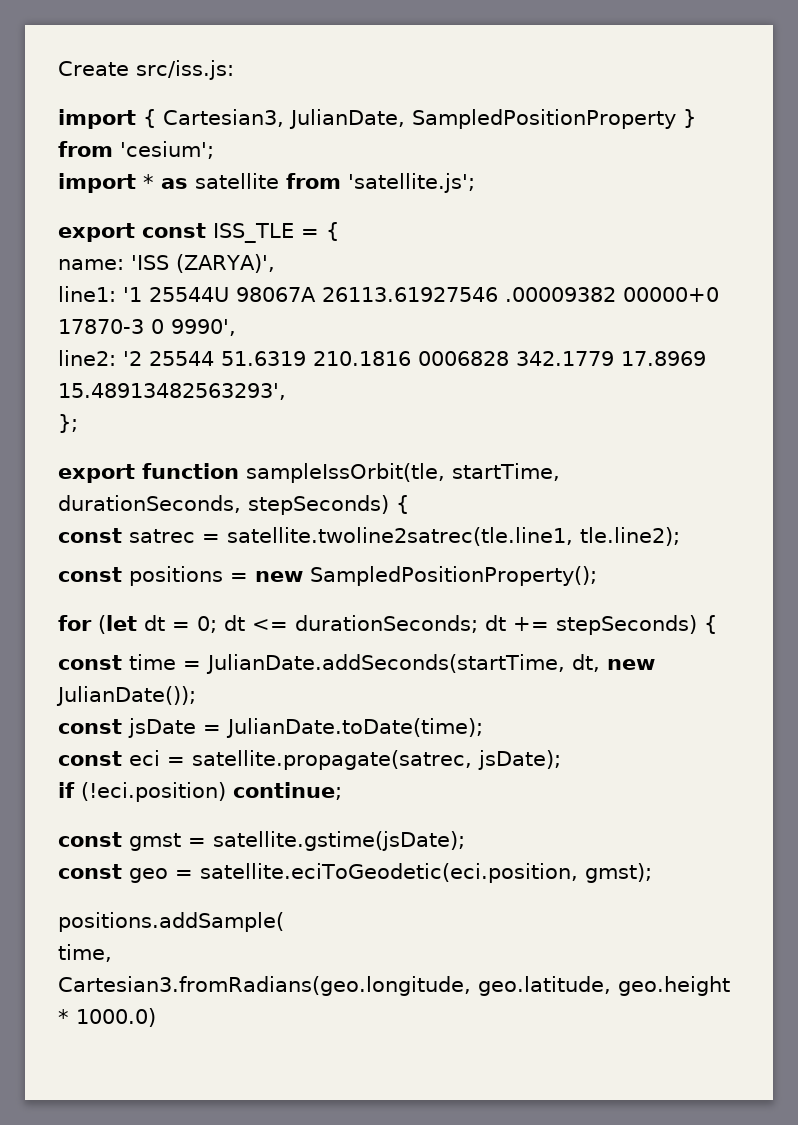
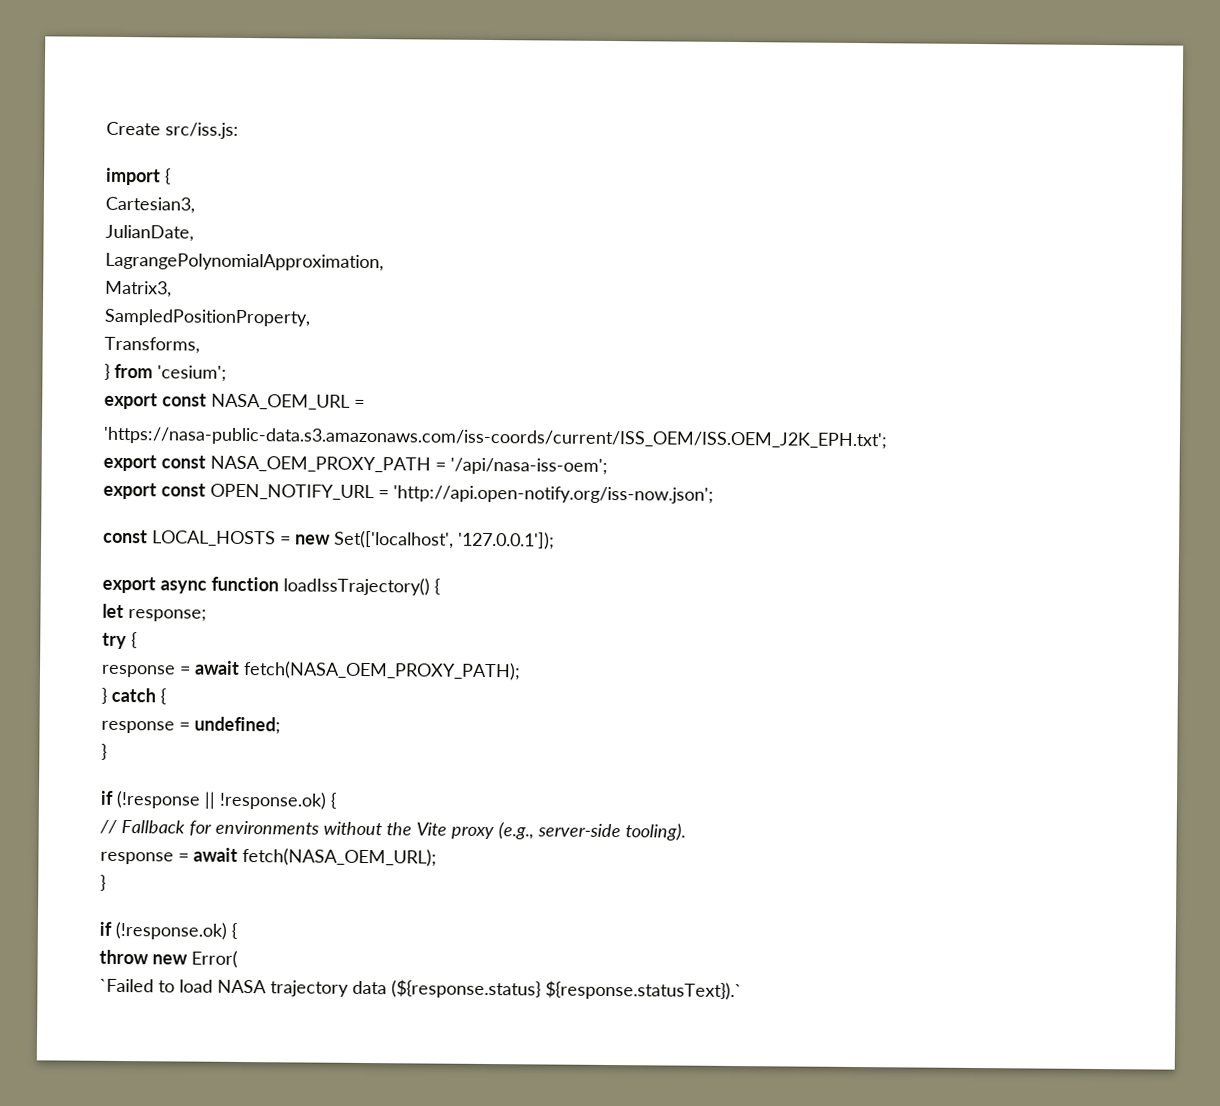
(156, 118) none -> (171, 176) //
(284, 118) none -> (195, 205) //
[412,109,676,129] SampledPositionProperty -> [105,252,384,272] [105,280,172,298] [104,308,310,327] [104,336,200,354] // LagrangePolynomialApproximation, // Matrix3, // SampledPositionProperty, // Transforms, //
[58,173,475,193] [58,222,339,243] [58,254,275,273] [58,286,719,302] [58,319,236,336] [58,350,706,366] [58,383,286,400] [58,414,78,433] [58,463,560,483] [58,495,409,515] [58,527,680,546] [58,566,597,586] [58,615,717,635] [58,654,655,674] [56,686,196,706] [58,718,483,738] [58,750,561,770] [58,782,342,802] [58,831,465,851] [58,863,652,883] [58,912,284,932] [58,944,112,962] [58,976,730,996] [58,1008,156,1027] import * as satellite from 'satellite.js'; // export const ISS_TLE = { // name: 'ISS (ZARYA)', // line1: '1 25544U 98067A 26113.61927546 .00009382 00000+0 17870-3 0 9990', // line2: '2 25544 51.6319 210.1816 0006828 342.1779 17.8969 15.48913482563293', // }; // export function sampleIssOrbit(tle, startTime, durationSeconds, stepSeconds) { // const satrec = satellite.twoline2satrec(tle.line1, tle.line2); // const positions = new SampledPositionProperty(); // for (let dt = 0; dt <= durationSeconds; dt += stepSeconds) { // const time = JulianDate.addSeconds(startTime, dt, new JulianDate()); // const jsDate = JulianDate.toDate(time); // const eci = satellite.propagate(satrec, jsDate); // if (!eci.position) continue; // const gmst = satellite.gstime(jsDate); // const geo = satellite.eciToGeodetic(eci.position, gmst); // positions.addSample( // time, // Cartesian3.fromRadians(geo.longitude, geo.latitude, geo.height * 1000.0) -> [104,392,365,410] [103,426,887,450] [103,454,608,475] [103,482,714,504] [103,529,555,550] [102,576,440,596] [102,603,207,622] [102,632,137,650] [101,660,521,681] [101,687,166,705] [101,716,281,735] [101,743,107,760] [100,790,337,810] [99,819,686,841] [100,847,437,867] [100,874,106,891] [99,921,237,940] [99,949,238,968] [99,978,742,1001] export const NASA_OEM_URL = // 'https://nasa-public-data.s3.amazonaws.com/iss-coords/current/ISS_OEM/ISS.OEM_J2K_EPH.txt'; // export const NASA_OEM_PROXY_PATH = '/api/nasa-iss-oem'; // export const OPEN_NOTIFY_URL = 'http://api.open-notify.org/iss-now.json'; // const LOCAL_HOSTS = new Set(['localhost', '127.0.0.1']); // export async function loadIssTrajectory() { // let response; // try { // response = await fetch(NASA_OEM_PROXY_PATH); // } catch { // response = undefined; // } // if (!response || !response.ok) { // // Fallback for environments without the Vite proxy (e.g., server-side tooling). // response = await fetch(NASA_OEM_URL); // } // if (!response.ok) { // throw new Error( // `Failed to load NASA trajectory data (${response.status} ${response.statusText}).`

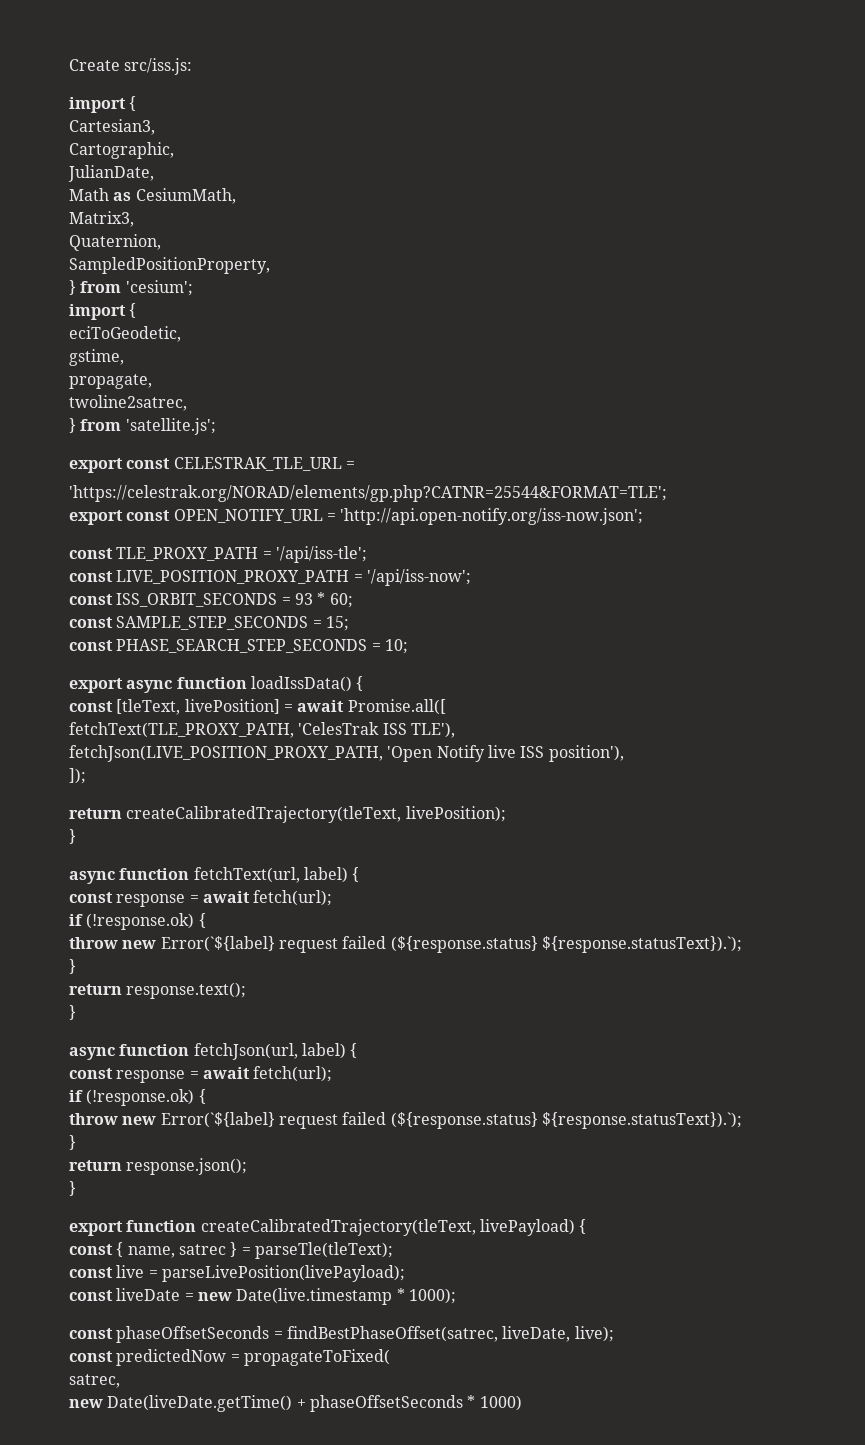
(195, 205) none -> [69,142,174,159] // Cartographic,
[105,252,384,272] LagrangePolynomialApproximation, -> [69,188,236,204] Math as CesiumMath,
(172, 289) none -> [69,234,161,251] // Quaternion,
[104,336,200,354] // Transforms, -> (270, 265) none
[104,392,365,410] [103,426,887,450] [103,454,608,475] export const NASA_OEM_URL = // 'https://nasa-public-data.s3.amazonaws.com/iss-coords/current/ISS_OEM/ISS.OEM_J2K_EPH.txt'; // export const NASA_OEM_PROXY_PATH = '/api/nasa-iss-oem'; -> [69,303,137,320] [69,326,181,342] [69,349,124,366] [69,374,152,389] [69,395,187,411] [69,418,216,435] [69,457,355,473] [69,485,667,502] import { // eciToGeodetic, // gstime, // propagate, // twoline2satrec, // } from 'satellite.js'; // export const CELESTRAK_TLE_URL = // 'https://celestrak.org/NORAD/elements/gp.php?CATNR=25544&FORMAT=TLE';
[152,530,555,550] LOCAL_HOSTS = new Set(['localhost', '127.0.0.1']); -> [116,546,367,563] [69,569,471,586] [69,592,353,608] [69,616,349,631] [69,639,408,654] TLE_PROXY_PATH = '/api/iss-tle'; // const LIVE_POSITION_PROXY_PATH = '/api/iss-now'; // const ISS_ORBIT_SECONDS = 93 * 60; // const SAMPLE_STEP_SECONDS = 15; // const PHASE_SEARCH_STEP_SECONDS = 10;
[283,577,440,596] [102,603,207,622] [102,632,137,650] [101,660,521,681] [101,687,166,705] [101,716,281,735] [101,743,107,760] [100,790,337,810] [99,819,686,841] [100,847,437,867] [100,874,106,891] [99,921,237,940] [99,949,238,968] [99,978,742,1001] loadIssTrajectory() { // let response; // try { // response = await fetch(NASA_OEM_PROXY_PATH); // } catch { // response = undefined; // } // if (!response || !response.ok) { // // Fallback for environments without the Vite proxy (e.g., server-side tooling). // response = await fetch(NASA_OEM_URL); // } // if (!response.ok) { // throw new Error( // `Failed to load NASA trajectory data (${response.status} ${response.statusText}).` -> [250,676,364,692] [69,699,446,715] [69,722,455,738] [69,745,624,762] [69,768,86,784] [69,806,506,823] [69,829,76,844] [69,867,360,884] [69,890,333,907] [69,913,206,930] [69,936,742,953] [69,959,76,974] [69,982,247,999] [69,1005,76,1020] [69,1043,358,1060] [69,1066,333,1083] [69,1089,206,1106] [69,1112,742,1129] [69,1135,76,1150] [69,1158,248,1175] [69,1181,76,1196] [69,1219,587,1236] [69,1242,393,1259] [69,1265,405,1282] [69,1288,456,1305] [69,1326,614,1343] [69,1349,390,1366] [69,1374,120,1388] [69,1395,522,1412] loadIssData() { // const [tleText, livePosition] = await Promise.all([ // fetchText(TLE_PROXY_PATH, 'CelesTrak ISS TLE'), // fetchJson(LIVE_POSITION_PROXY_PATH, 'Open Notify live ISS position'), // ]); // return createCalibratedTrajectory(tleText, livePosition); // } // async function fetchText(url, label) { // const response = await fetch(url); // if (!response.ok) { // throw new Error(`${label} request failed (${response.status} ${response.statusText}).`); // } // return response.text(); // } // async function fetchJson(url, label) { // const response = await fetch(url); // if (!response.ok) { // throw new Error(`${label} request failed (${response.status} ${response.statusText}).`); // } // return response.json(); // } // export function createCalibratedTrajectory(tleText, livePayload) { // const { name, satrec } = parseTle(tleText); // const live = parseLivePosition(livePayload); // const liveDate = new Date(live.timestamp * 1000); // const phaseOffsetSeconds = findBestPhaseOffset(satrec, liveDate, live); // const predictedNow = propagateToFixed( // satrec, // new Date(liveDate.getTime() + phaseOffsetSeconds * 1000)

